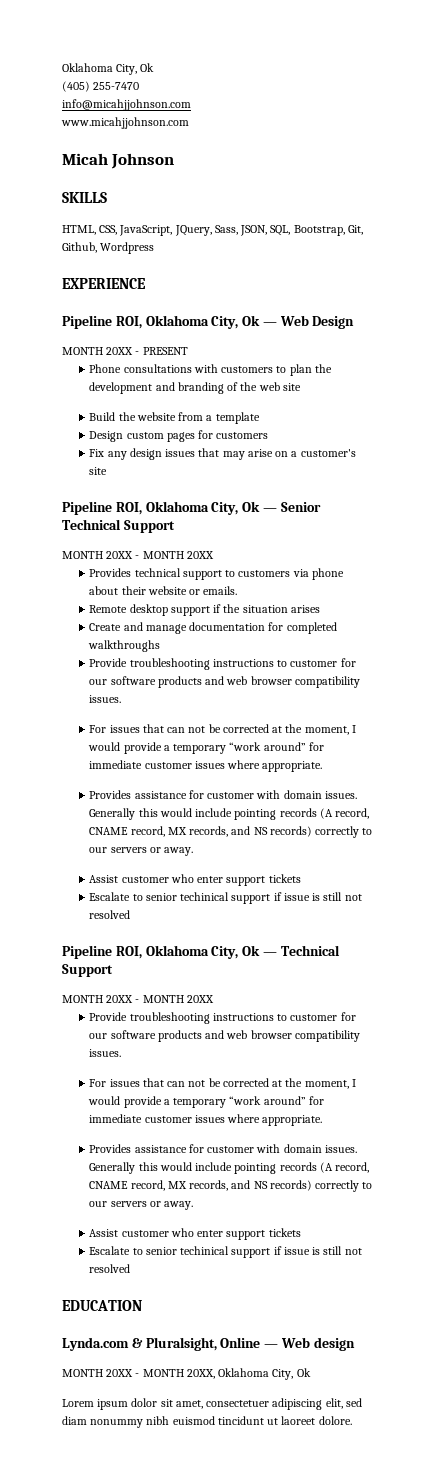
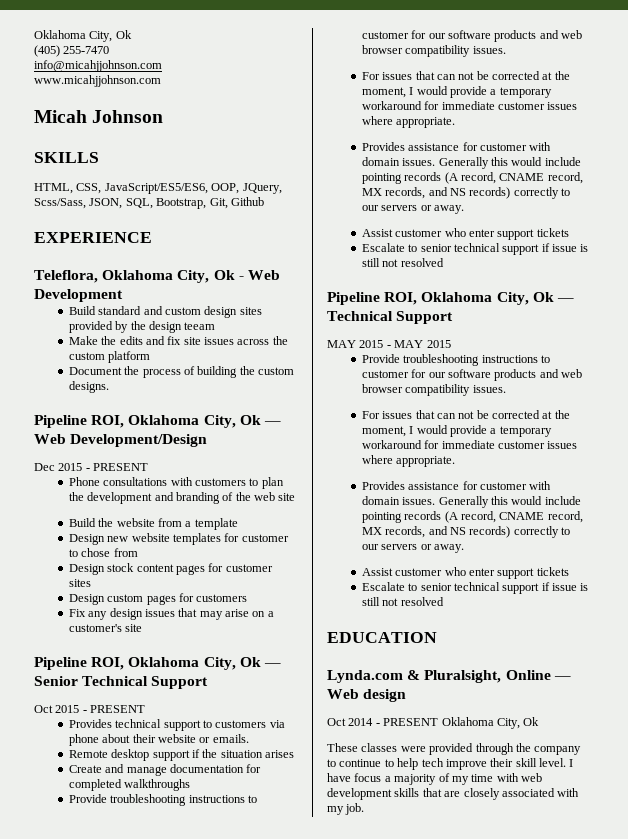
[119,225,238,236] JavaScript, JQuery, Sass, -> [104,183,282,194] [34,198,86,209] JavaScript/ES5/ES6, OOP, JQuery, Scss/Sass,
[62,242,155,254] Github, Wordpress -> [230,197,264,206] Github
(146, 283) none -> [34,270,280,283] [34,289,123,302] [68,306,262,318] [68,321,216,333] [68,336,288,345] [68,351,151,363] [68,366,295,378] [68,381,109,393] // Teleflora, Oklahoma City, Ok - Web Development // Build standard and custom design sites provided by the design teeam // Make the edits and fix site issues across the custom platform // Document the process of building the custom designs.
[312,316,355,329] [62,347,134,355] Design // MONTH 20XX -> [70,434,208,447] [34,463,83,471] Development/Design // Dec 2015
(260, 418) none -> [68,533,289,545] [68,548,138,557] [68,563,273,575] [68,579,91,587] // Design new website templates for customer to chose from // Design stock content pages for customer sites
[62,551,214,559] MONTH 20XX - MONTH 20XX -> [34,705,146,713] Oct 2015 - PRESENT
[229,742,306,751] “work around” -> [361,101,422,110] workaround
[180,892,230,901] techinical -> [453,243,500,252] technical
[62,995,214,1003] MONTH 20XX - MONTH 20XX -> [327,340,451,348] MAY 2015 - MAY 2015
[229,1096,306,1105] “work around” -> [361,440,422,449] workaround
[180,1246,230,1255] techinical -> [453,582,500,591] technical
[62,1368,311,1380] [62,1398,362,1410] [62,1416,352,1428] MONTH 20XX - MONTH 20XX, Oklahoma City, Ok // Lorem ipsum dolor sit amet, consectetuer adipiscing elit, sed diam nonummy nibh euismod tincidunt ut laoreet dolore. -> [327,717,540,729] [327,743,582,755] [327,758,574,770] [327,773,542,785] [327,788,580,800] [327,803,365,815] Oct 2014 - PRESENT Oklahoma City, Ok // These classes were provided through the company to continue to help tech improve their skill level. I have focus a majority of my time with web development skills that are closely associated with my job.

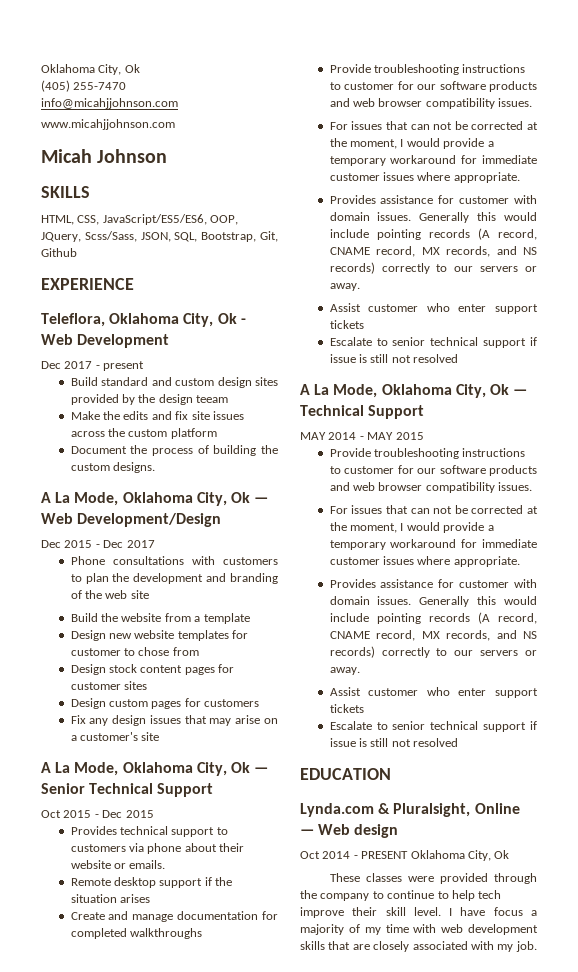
(123, 295) none -> [41,361,145,371] // Dec 2017 - present
[34,415,125,428] Pipeline ROI, -> [41,492,119,506] A La Mode,
[93,463,149,471] PRESENT -> [103,540,155,548] Dec 2017
[34,657,125,670] Pipeline ROI, -> [41,762,119,776] A La Mode,
[90,705,146,713] PRESENT -> [102,810,154,818] Dec 2015
[327,292,418,305] Pipeline ROI, -> [300,384,378,398] A La Mode,
[359,340,384,348] 2015 -> [328,432,357,440] 2014

